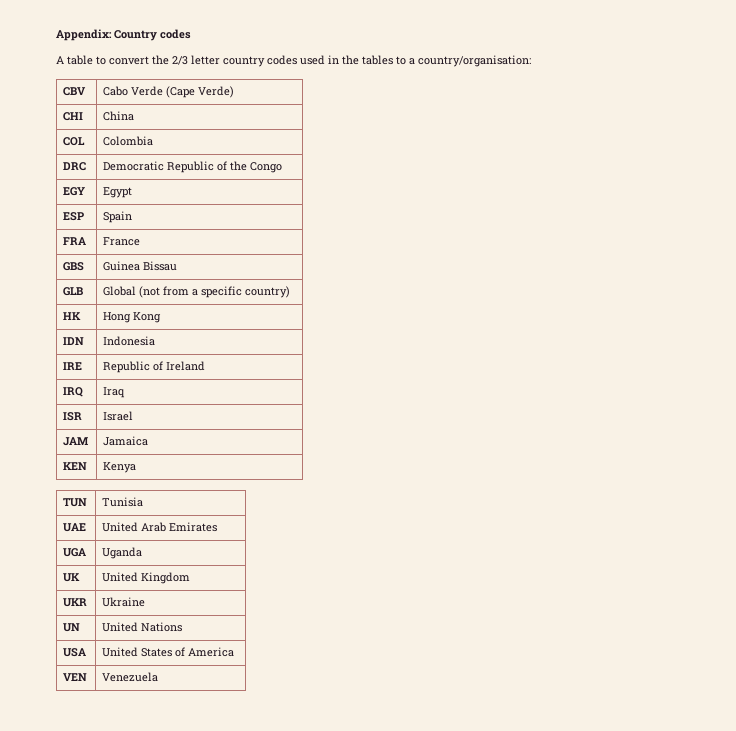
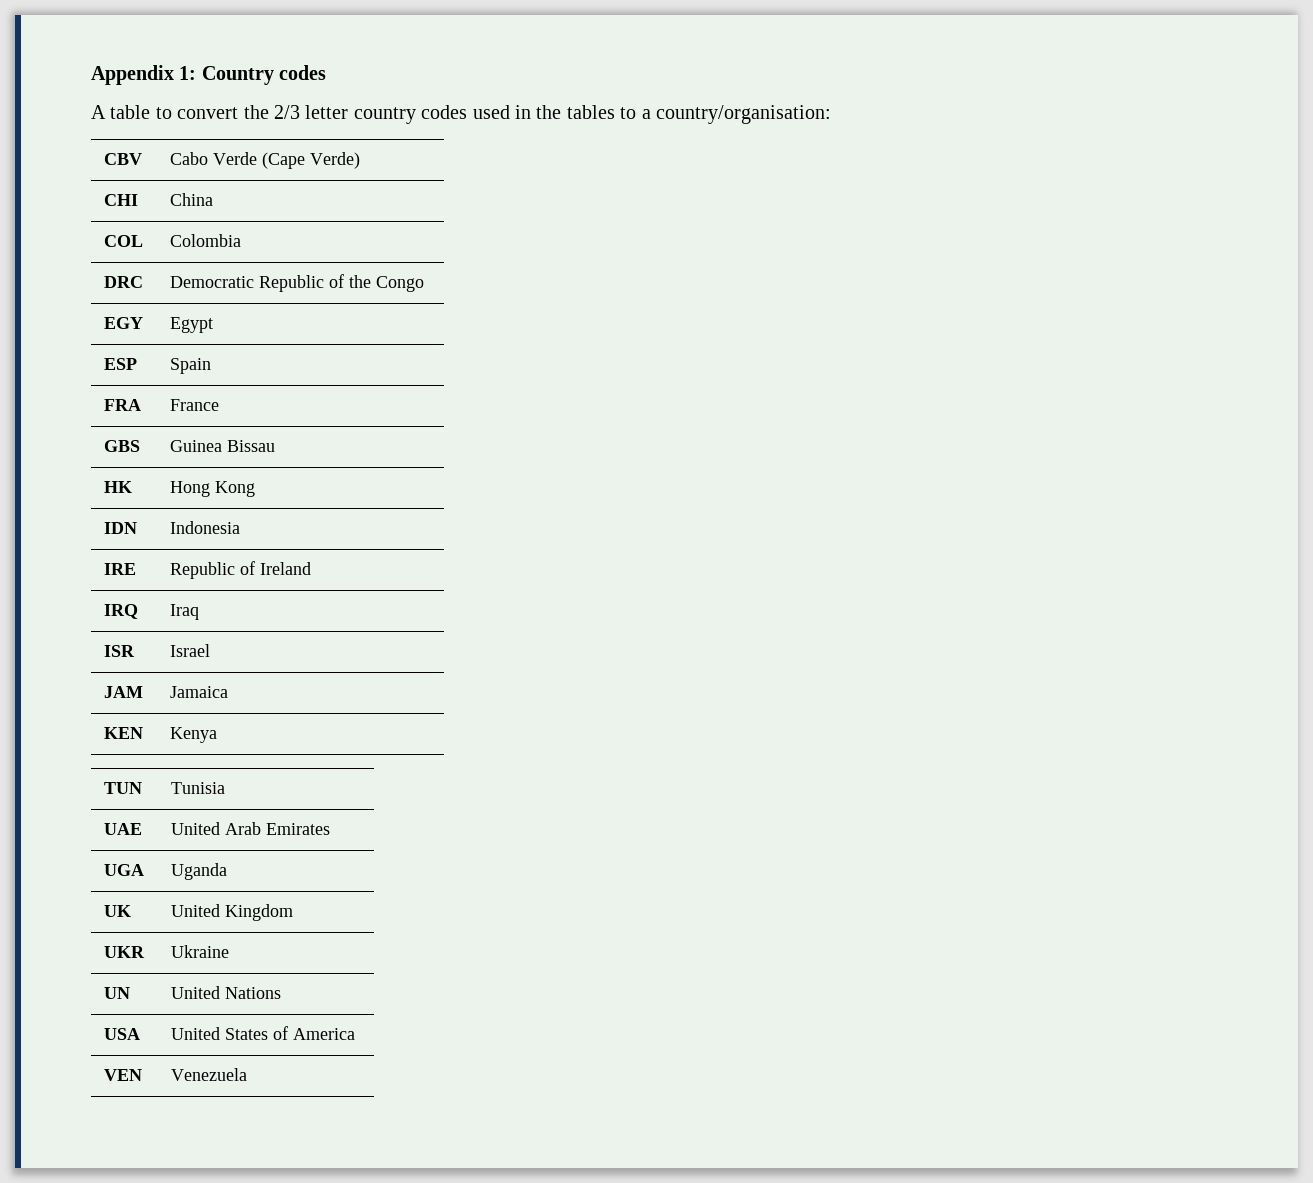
[56,29,112,41] Appendix: -> [91,65,197,85] Appendix 1:
[63,287,84,296] [103,286,291,298] // GLB | Global (not from a specific country) -> (276, 446) none

